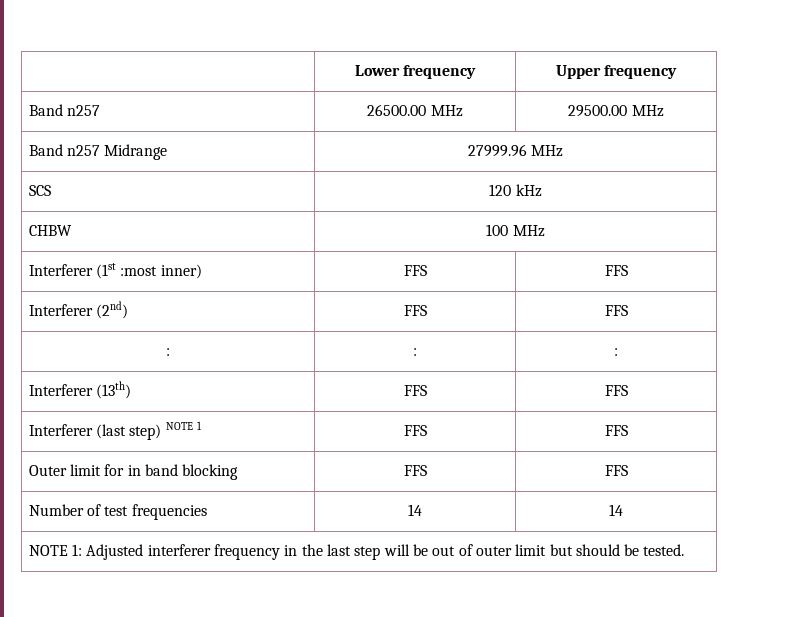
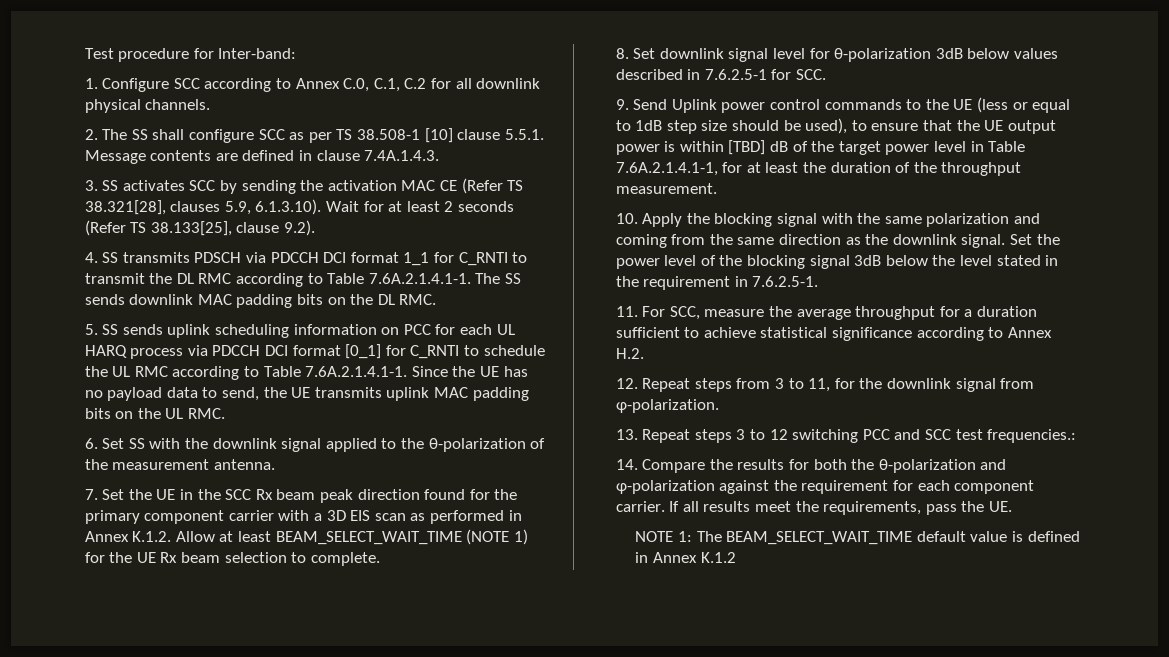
[354,65,477,79] [555,65,678,79] [28,104,101,116] [367,104,463,117] [568,105,664,117] [28,144,168,160] [467,144,564,157] [28,185,51,196] [489,184,542,197] [28,225,72,236] [486,224,545,237] [28,263,202,279] [403,265,427,276] [604,265,628,276] [28,301,129,319] [403,305,427,316] [604,305,628,316] [166,348,170,356] [413,348,417,356] [614,348,618,356] [28,381,132,399] [403,385,427,396] [604,385,628,396] [28,421,202,440] [403,425,427,436] [604,425,628,436] [28,464,239,480] [403,465,427,476] [604,465,628,476] [28,504,207,520] [408,504,422,516] [609,504,623,516] [28,544,685,560] | Lower frequency | Upper frequency // Band n257 | 26500.00 MHz | 29500.00 MHz // Band n257 Midrange | 27999.96 MHz // SCS | 120 kHz // CHBW | 100 MHz // Interferer (1st :most inner) | FFS | FFS // Interferer (2nd) | FFS | FFS // : | : | : // Interferer (13th) | FFS | FFS // Interferer (last step) NOTE 1 | FFS | FFS // Outer limit for in band blocking | FFS | FFS // Number of test frequencies | 14 | 14 // NOTE 1: Adjusted interferer frequency in the last step will be out of outer limit but should be tested. -> [84,48,297,62] [84,78,541,92] [84,99,211,113] [84,128,544,143] [84,150,440,164] [84,178,524,194] [84,199,515,215] [84,220,316,236] [84,252,528,266] [84,273,522,287] [84,294,437,308] [84,324,515,338] [84,344,545,359] [84,366,528,380] [84,387,529,401] [84,408,226,419] [84,438,546,452] [84,459,275,470] [84,489,518,503] [84,510,522,524] [84,529,528,545] [84,552,380,566] [615,48,1059,62] [615,69,827,80] [615,97,1071,113] [615,118,1056,134] [615,140,1026,155] [615,162,1022,176] [615,183,717,194] [615,213,1041,227] [615,234,1060,248] [615,255,1059,269] [615,276,819,290] [615,306,1038,320] [615,327,1052,341] [615,348,644,359] [615,378,1035,392] [615,399,719,413] [615,429,1077,443] [615,459,1007,473] [615,480,1035,494] [615,501,1013,515] [635,531,1080,545] [635,552,736,563] Test procedure for Inter-band: // 1. Configure SCC according to Annex C.0, C.1, C.2 for all downlink physical channels. // 2. The SS shall configure SCC as per TS 38.508-1 [10] clause 5.5.1. Message contents are defined in clause 7.4A.1.4.3. // 3. SS activates SCC by sending the activation MAC CE (Refer TS 38.321[28], clauses 5.9, 6.1.3.10). Wait for at least 2 seconds (Refer TS 38.133[25], clause 9.2). // 4. SS transmits PDSCH via PDCCH DCI format 1_1 for C_RNTI to transmit the DL RMC according to Table 7.6A.2.1.4.1-1. The SS sends downlink MAC padding bits on the DL RMC. // 5. SS sends uplink scheduling information on PCC for each UL HARQ process via PDCCH DCI format [0_1] for C_RNTI to schedule the UL RMC according to Table 7.6A.2.1.4.1-1. Since the UE has no payload data to send, the UE transmits uplink MAC padding bits on the UL RMC. // 6. Set SS with the downlink signal applied to the θ-polarization of the measurement antenna. // 7. Set the UE in the SCC Rx beam peak direction found for the primary component carrier with a 3D EIS scan as performed in Annex K.1.2. Allow at least BEAM_SELECT_WAIT_TIME (NOTE 1) for the UE Rx beam selection to complete. // 8. Set downlink signal level for θ-polarization 3dB below values described in 7.6.2.5-1 for SCC. // 9. Send Uplink power control commands to the UE (less or equal to 1dB step size should be used), to ensure that the UE output power is within [TBD] dB of the target power level in Table 7.6A.2.1.4.1-1, for at least the duration of the throughput measurement. // 10. Apply the blocking signal with the same polarization and coming from the same direction as the downlink signal. Set the power level of the blocking signal 3dB below the level stated in the requirement in 7.6.2.5-1. // 11. For SCC, measure the average throughput for a duration sufficient to achieve statistical significance according to Annex H.2. // 12. Repeat steps from 3 to 11, for the downlink signal from φ-polarization. // 13. Repeat steps 3 to 12 switching PCC and SCC test frequencies.: // 14. Compare the results for both the θ-polarization and φ-polarization against the requirement for each component carrier. If all results meet the requirements, pass the UE. // NOTE 1: The BEAM_SELECT_WAIT_TIME default value is defined in Annex K.1.2

